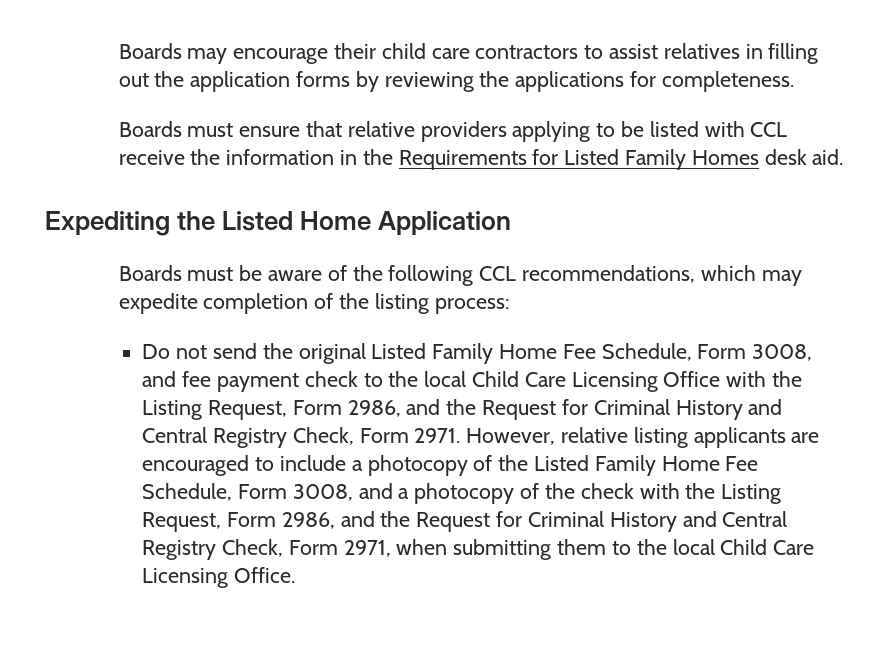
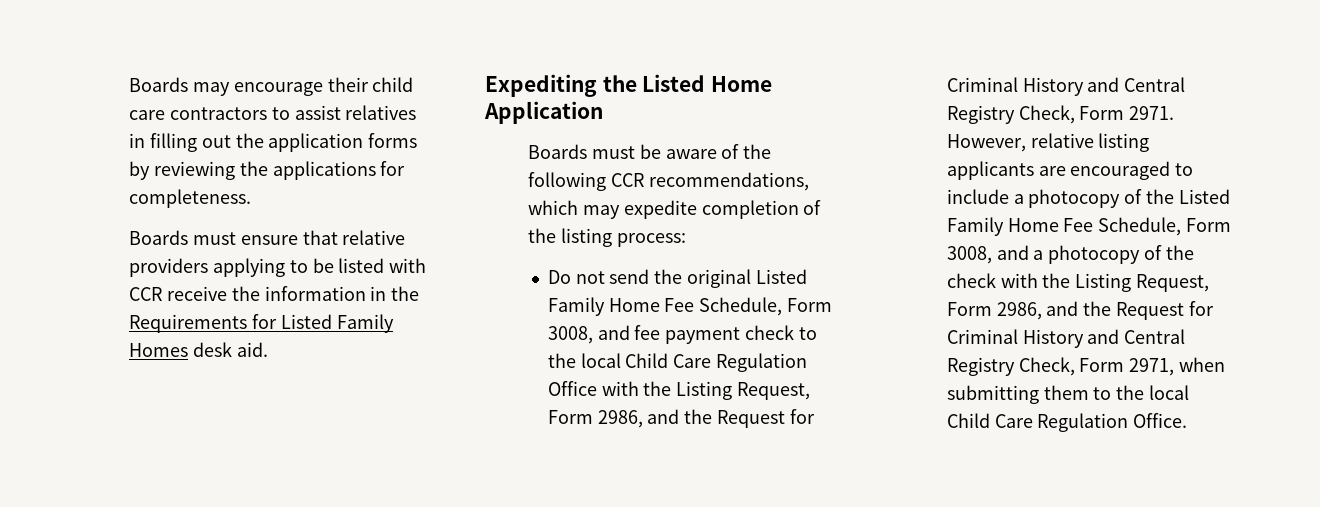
[750,122,788,137] CCL -> [128,287,162,301] CCR
[479,266,517,281] CCL -> [610,173,644,187] CCR
[571,372,658,392] Licensing -> [716,353,808,372] Regulation
[142,568,229,588] Licensing -> [1037,413,1129,432] Regulation

